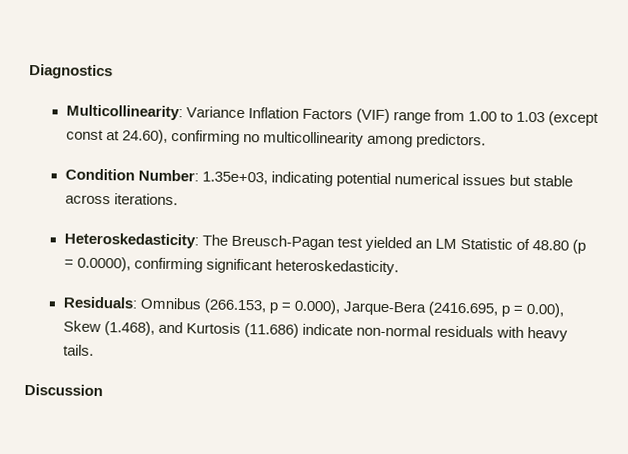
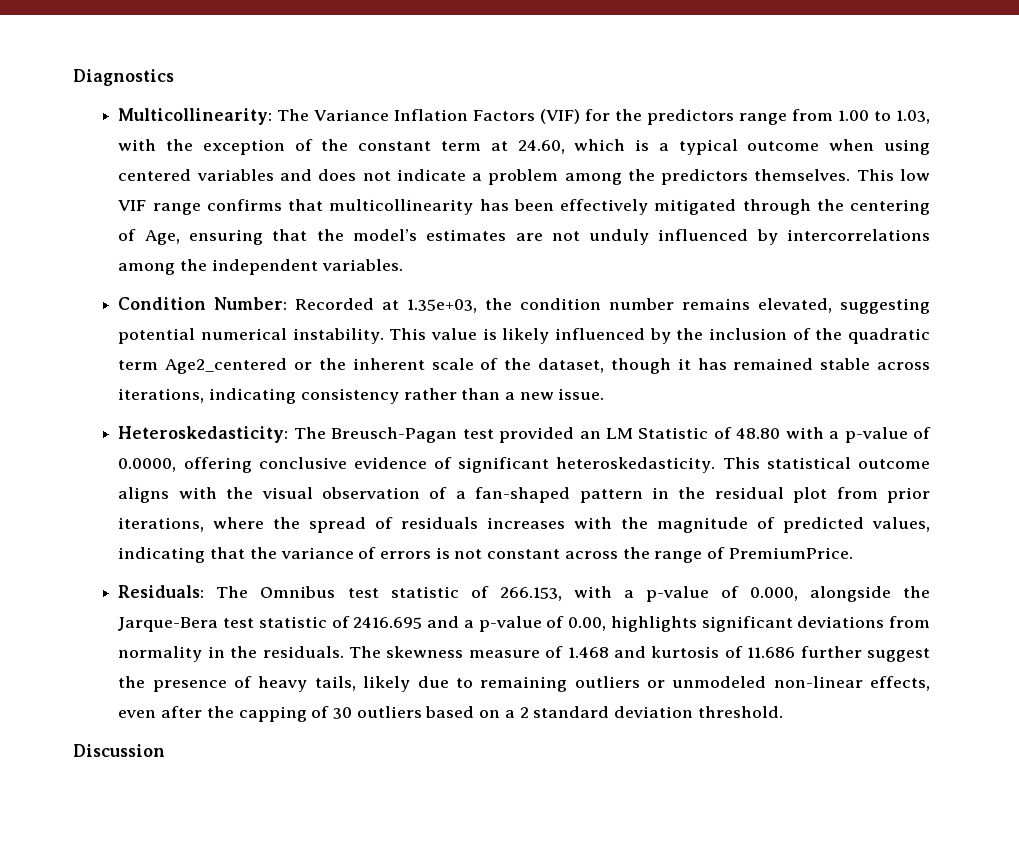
(183, 112) none -> [277,109,310,121] The
(391, 116) none -> [585,109,735,125] for the predictors
[516,111,600,126] [65,129,487,149] [64,168,574,188] [64,193,178,206] 1.03 (except const at 24.60), confirming no multicollinearity among predictors. // Condition Number: 1.35e+03, indicating potential numerical issues but stable across iterations. -> [896,110,931,124] [118,139,931,155] [118,169,931,185] [118,199,930,215] [118,229,930,245] [118,259,403,275] [118,297,931,314] [118,328,930,344] [118,358,931,374] [118,388,605,404] 1.03, with the exception of the constant term at 24.60, which is a typical outcome when using centered variables and does not indicate a problem among the predictors themselves. This low VIF range confirms that multicollinearity has been effectively mitigated through the centering of Age, ensuring that the model’s estimates are not unduly influenced by intercorrelations among the independent variables. // Condition Number: Recorded at 1.35e+03, the condition number remains elevated, suggesting potential numerical instability. This value is likely influenced by the inclusion of the quadratic term Age2_centered or the inherent scale of the dataset, though it has remained stable across iterations, indicating consistency rather than a new issue.
[365,236,413,252] yielded -> [499,427,575,443] provided
[572,239,587,254] [63,256,400,276] [62,296,565,318] [62,320,569,342] [62,344,94,356] (p = 0.0000), confirming significant heteroskedasticity. // Residuals: Omnibus (266.153, p = 0.000), Jarque-Bera (2416.695, p = 0.00), Skew (1.468), and Kurtosis (11.686) indicate non-normal residuals with heavy tails. -> [785,427,932,443] [118,457,930,473] [118,487,930,503] [118,517,930,533] [118,547,853,563] [118,585,930,602] [118,616,931,632] [118,646,930,662] [118,676,930,692] [118,706,783,722] with a p-value of 0.0000, offering conclusive evidence of significant heteroskedasticity. This statistical outcome aligns with the visual observation of a fan-shaped pattern in the residual plot from prior iterations, where the spread of residuals increases with the magnitude of predicted values, indicating that the variance of errors is not constant across the range of PremiumPrice. // Residuals: The Omnibus test statistic of 266.153, with a p-value of 0.000, alongside the Jarque-Bera test statistic of 2416.695 and a p-value of 0.00, highlights significant deviations from normality in the residuals. The skewness measure of 1.468 and kurtosis of 11.686 further suggest the presence of heavy tails, likely due to remaining outliers or unmodeled non-linear effects, even after the capping of 30 outliers based on a 2 standard deviation threshold.

